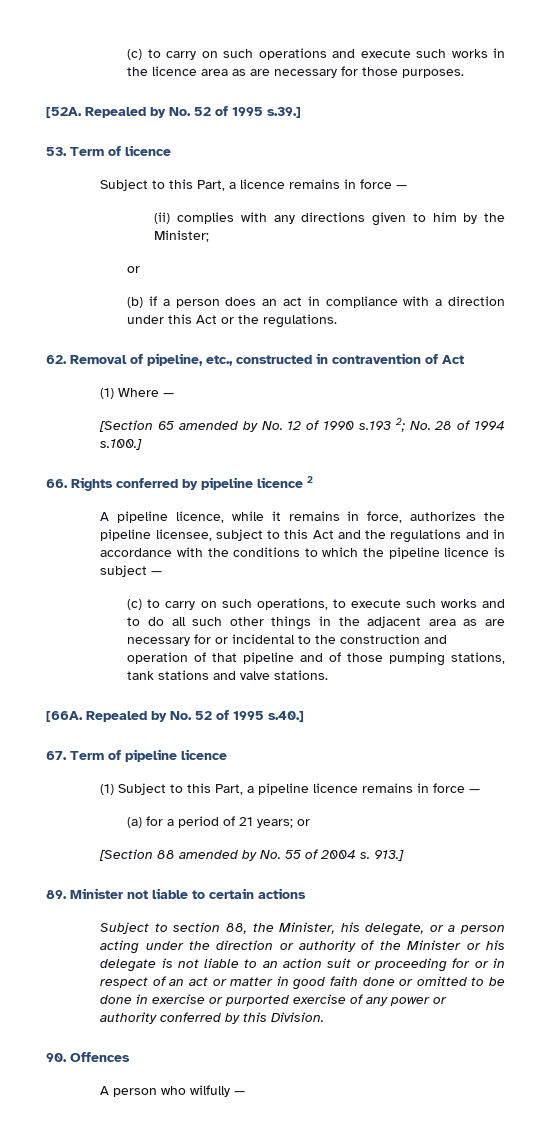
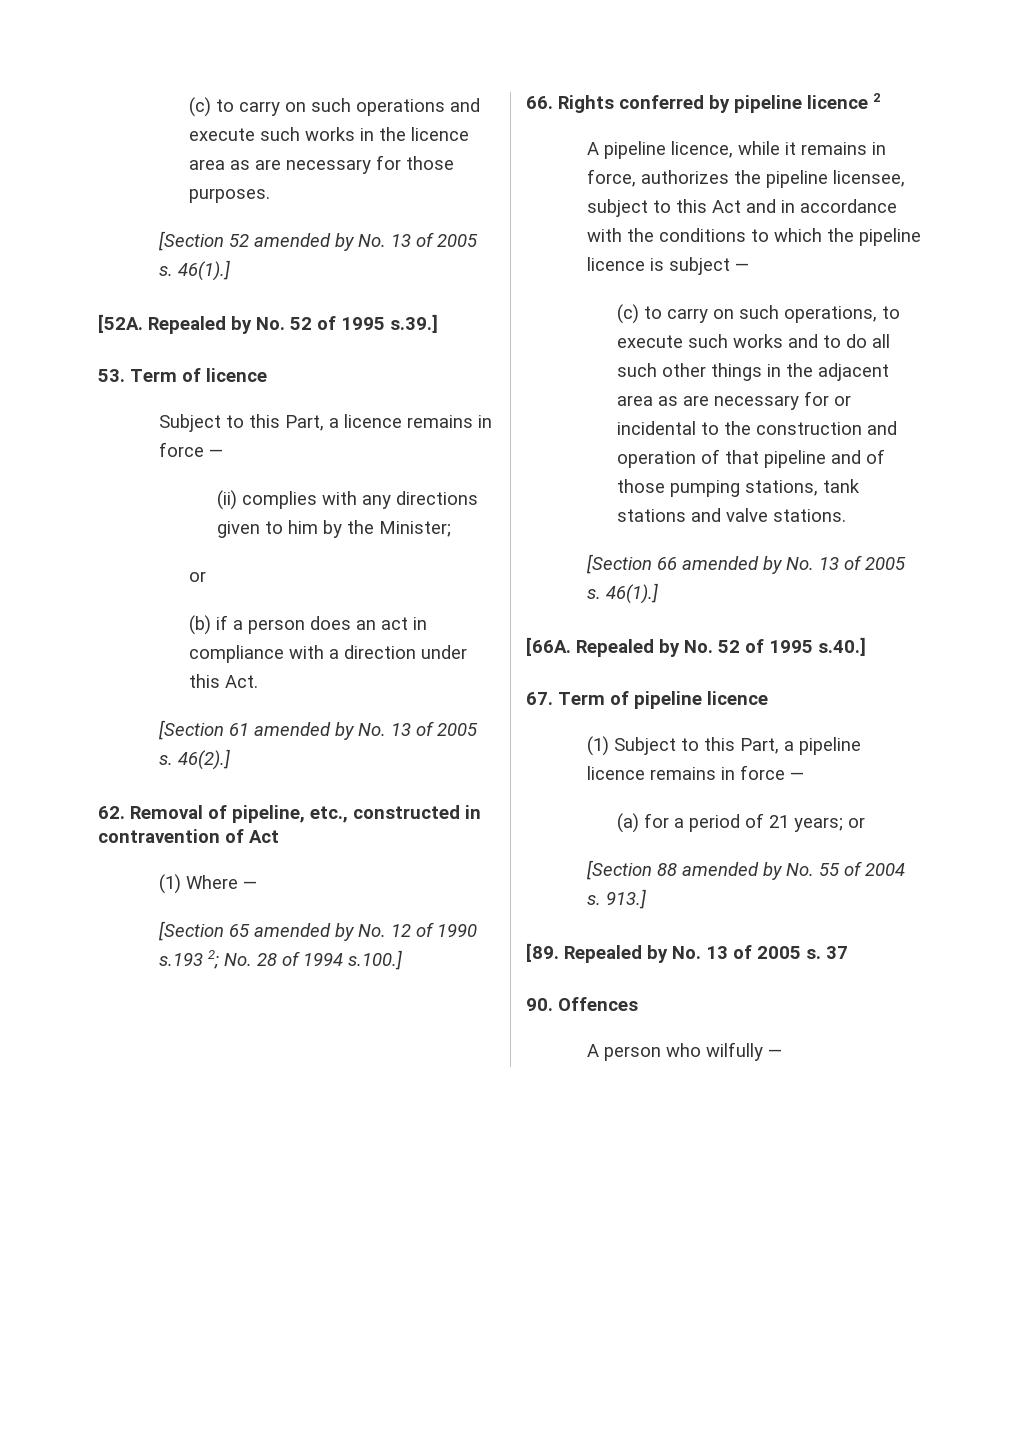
(465, 73) none -> [157,231,478,251] [158,260,230,281] // [Section 52 amended by No. 13 of 2005 s. 46(1).]
[196,314,338,328] Act or the regulations. -> [225,675,259,688] [157,720,478,740] [158,749,230,770] Act. // [Section 61 amended by No. 13 of 2005 s. 46(2).]
[365,529,489,543] the regulations and -> (776, 206) none
(329, 675) none -> [585,554,906,574] [586,583,658,604] // [Section 66 amended by No. 13 of 2005 s. 46(1).]
[46,888,306,899] [100,922,506,936] [100,940,505,954] [100,958,505,972] [100,976,506,990] [100,994,448,1006] [100,1012,325,1024] 89. Minister not liable to certain actions // Subject to section 88, the Minister, his delegate, or a person acting under the direction or authority of the Minister or his delegate is not liable to an action suit or proceeding for or in respect of an act or matter in good faith done or omitted to be done in exercise or purported exercise of any power or authority conferred by this Division. -> [526,943,848,963] [89. Repealed by No. 13 of 2005 s. 37

